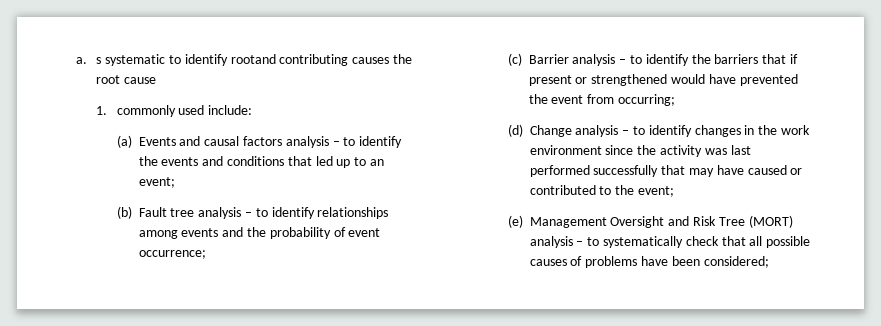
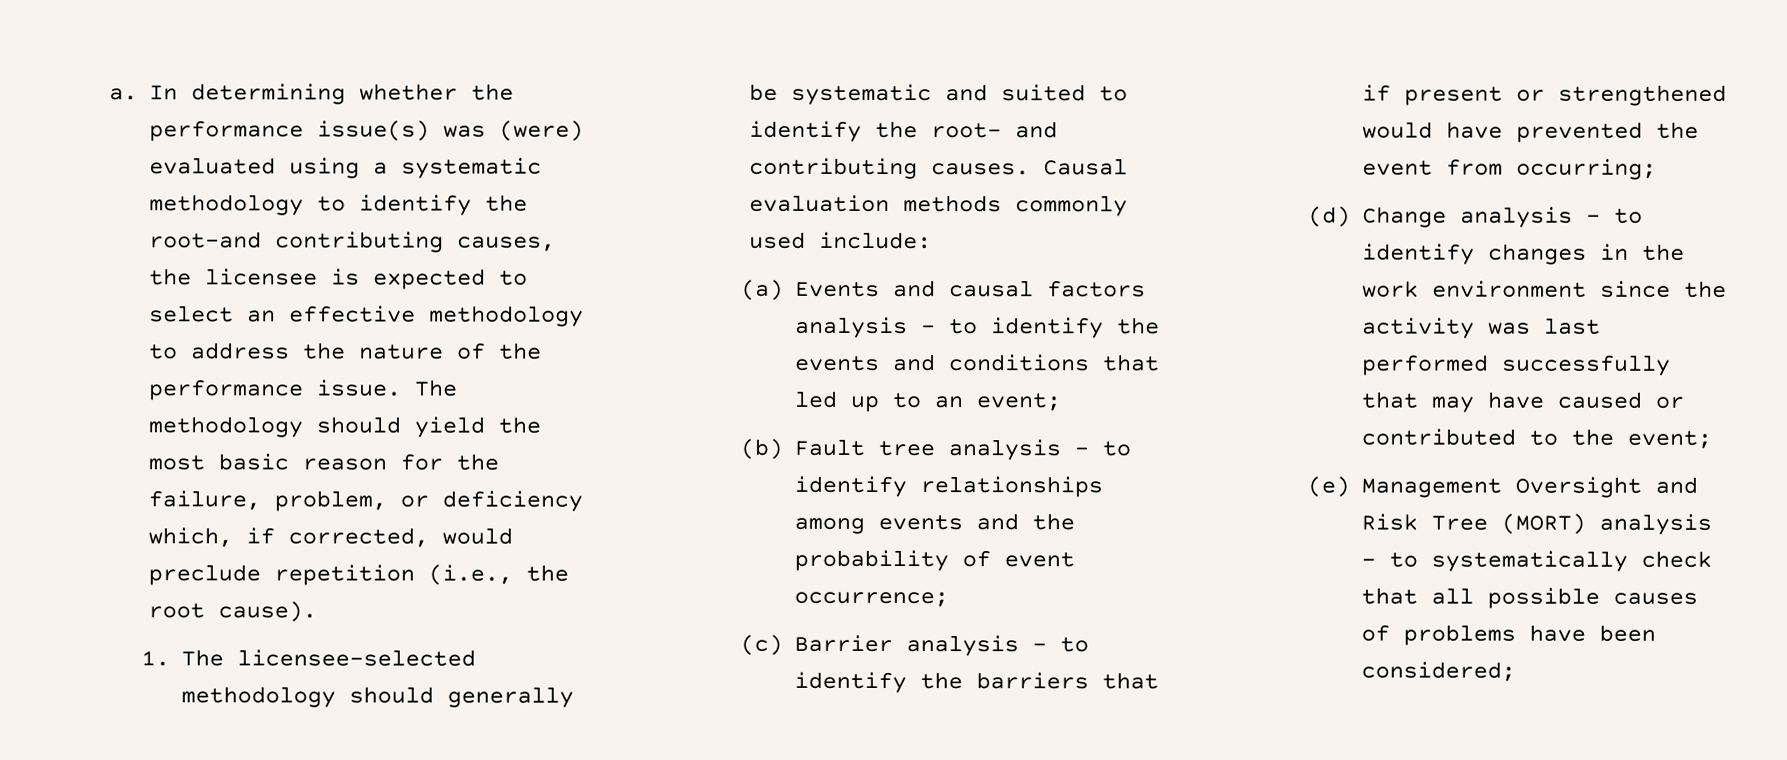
[96,54,390,66] s systematic to identify rootand contributing causes -> [149,83,515,105] [149,120,585,142] [149,157,543,179] [149,194,529,216] [149,231,557,253] [149,268,529,290] [149,305,585,327] [149,342,543,360] [148,379,459,401] [148,416,542,438] [148,453,500,471] [148,490,584,512] [148,527,514,548] [148,564,514,586] In determining whether the performance issue(s) was (were) evaluated using a systematic methodology to identify the root-and contributing causes, the licensee is expected to select an effective methodology to address the nature of the performance issue. The methodology should yield the most basic reason for the failure, problem, or deficiency which, if corrected, would preclude repetition (i.e.,
[124,77,157,84] cause -> [218,601,318,623] cause).
(108, 110) none -> [180,649,476,667] [180,686,574,708] [748,83,1128,106] [748,120,1058,142] [748,157,1128,180] [748,194,1002,213] The licensee-selected methodology should generally be systematic and suited to identify the root- and contributing causes. Causal evaluation methods

